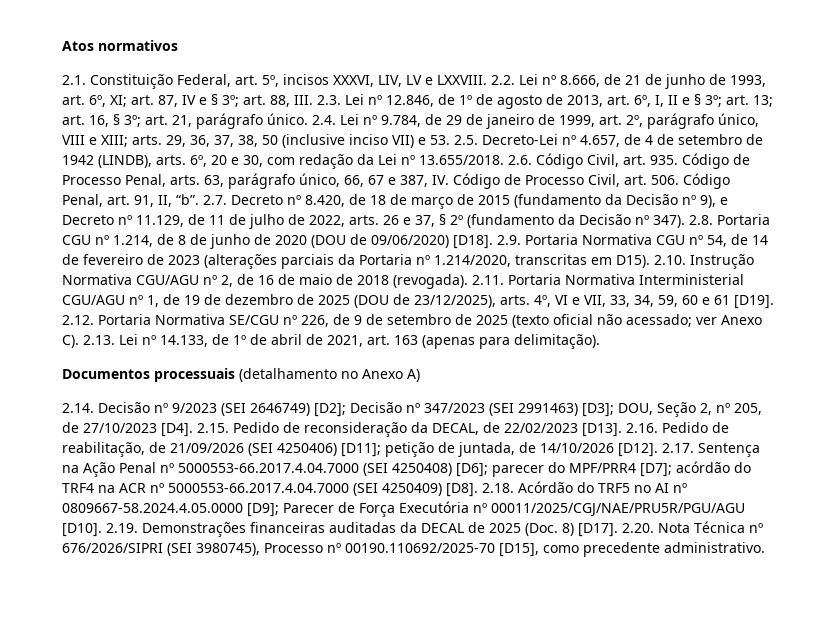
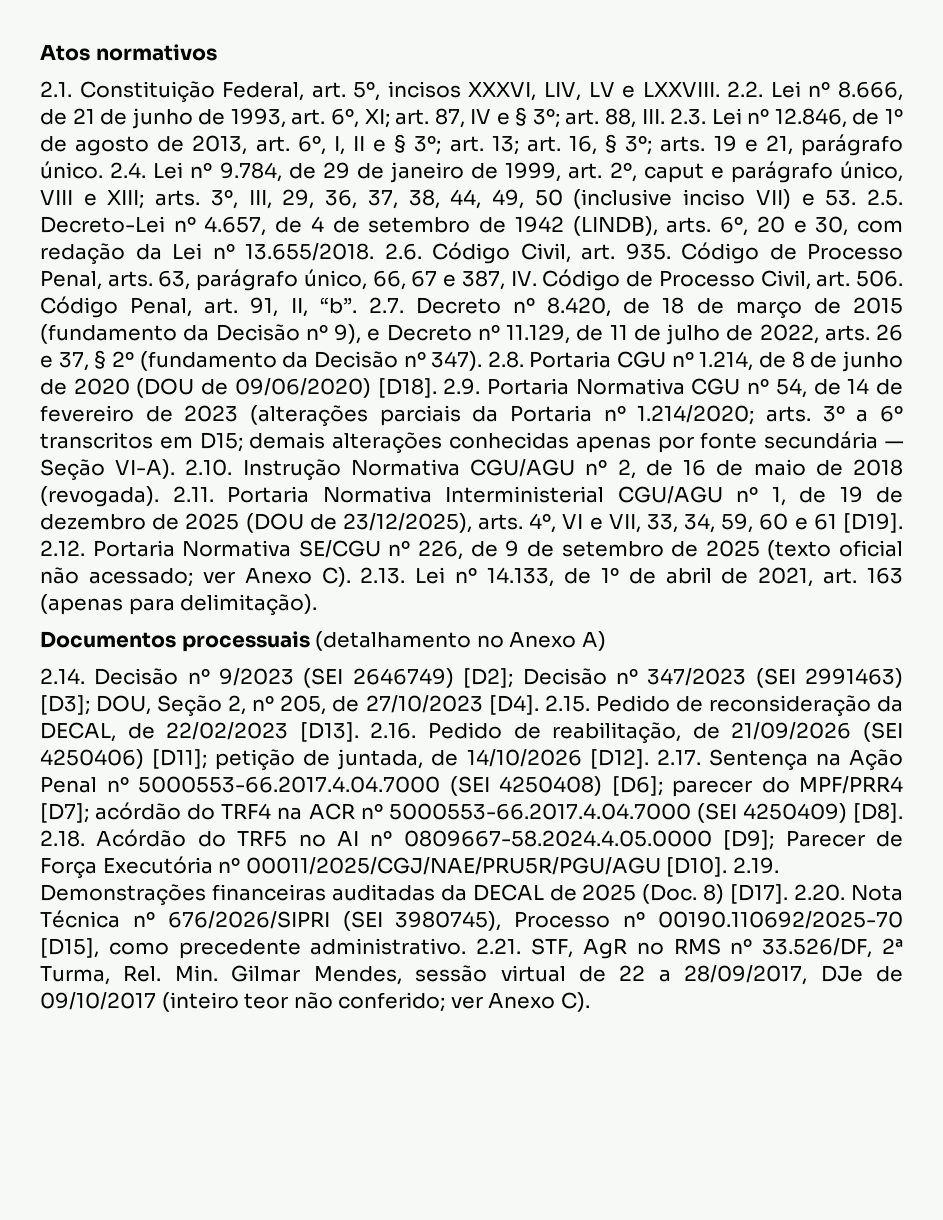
[145,115,168,125] art. -> [660,135,758,152] arts. 19 e
(643, 121) none -> [643,163,724,183] caput e
(162, 140) none -> [210,189,272,209] 3º, III,
(258, 141) none -> [450,189,524,209] 44, 49,
[434,254,650,268] 1.214/2020, transcritas em D15). -> [637,405,903,425] [40,431,904,453] [40,459,176,480] 1.214/2020; arts. 3º a 6º transcritos em D15; demais alterações conhecidas apenas por fonte secundária — Seção VI-A).
(765, 547) none -> [476,938,904,959] [40,965,903,985] [40,992,590,1012] 2.21. STF, AgR no RMS nº 33.526/DF, 2ª Turma, Rel. Min. Gilmar Mendes, sessão virtual de 22 a 28/09/2017, DJe de 09/10/2017 (inteiro teor não conferido; ver Anexo C).

